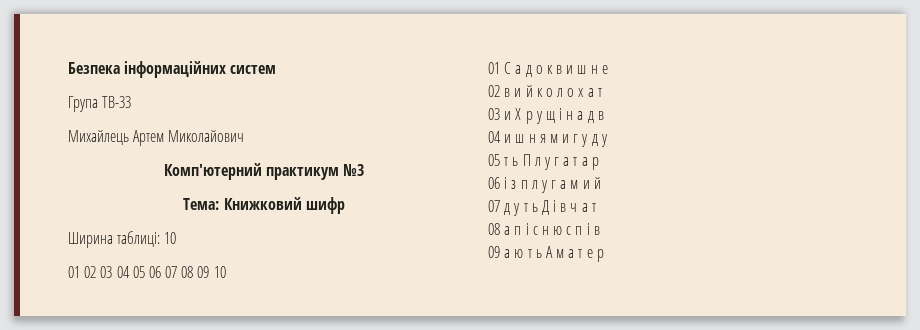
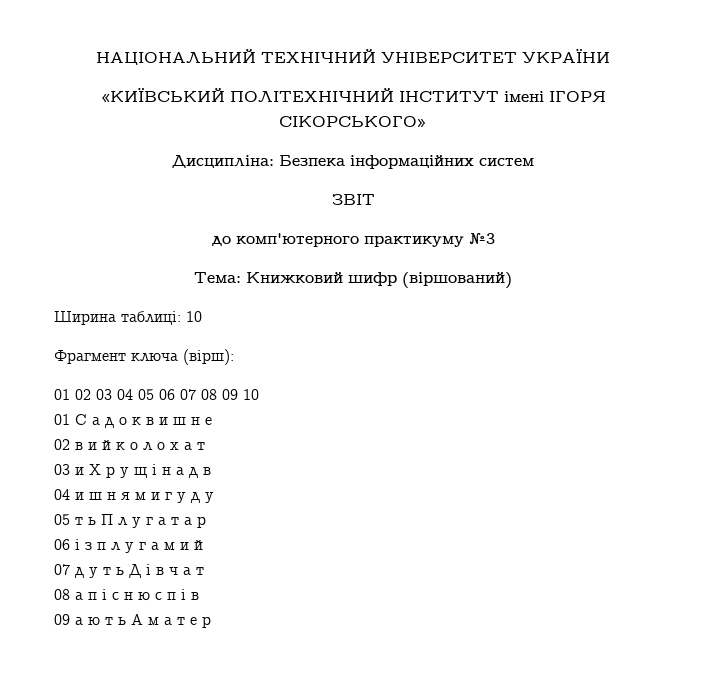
[68,61,277,78] [68,96,132,112] [68,130,245,146] [163,163,339,180] Безпека інформаційних систем // Група ТВ-33 // Михайлець Артем Миколайович // Комп'ютерний практикум -> [96,49,610,65] [100,88,606,102] [279,116,427,127] [172,155,534,169] [331,194,375,205] [211,233,464,247] НАЦІОНАЛЬНИЙ ТЕХНІЧНИЙ УНІВЕРСИТЕТ УКРАЇНИ // «КИЇВСЬКИЙ ПОЛІТЕХНІЧНИЙ ІНСТИТУТ імені ІГОРЯ СІКОРСЬКОГО» // Дисципліна: Безпека інформаційних систем // ЗВІТ // до комп'ютерного практикуму
(345, 205) none -> [402,272,512,289] (віршований)
(177, 238) none -> [54,349,234,365] // Фрагмент ключа (вірш):

